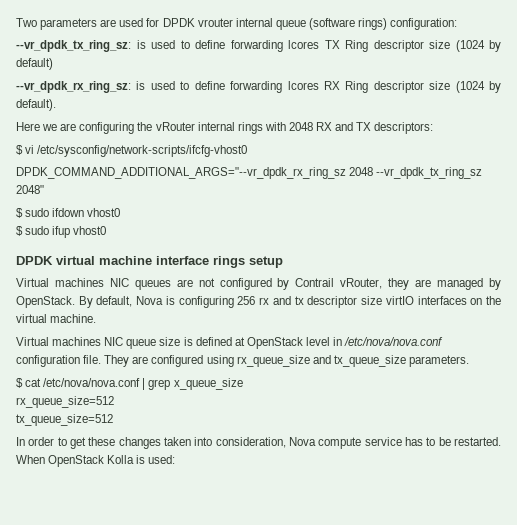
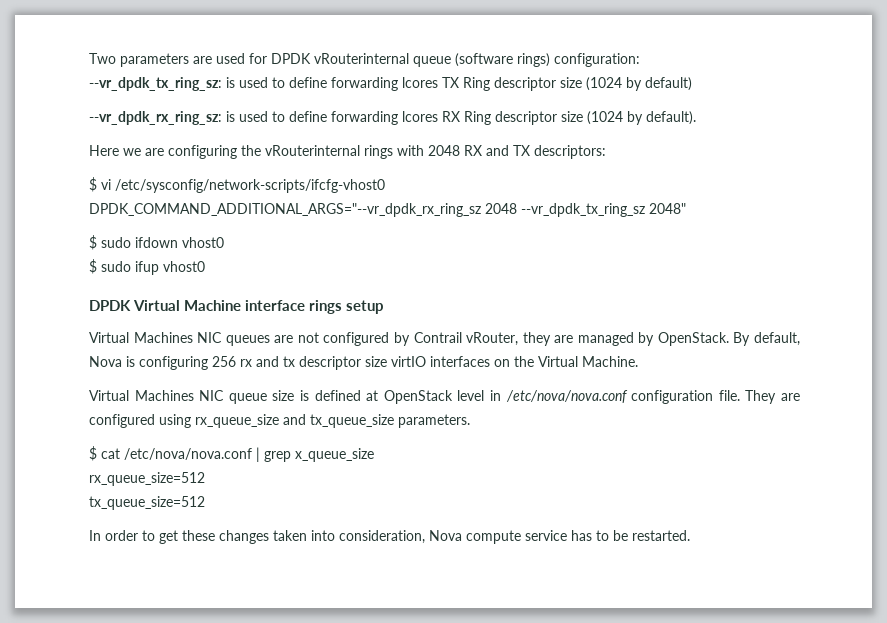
[197,18,273,27] vrouter internal -> [314,53,409,64] vRouterinternal
[155,122,235,131] vRouter internal -> [265,145,360,156] vRouterinternal
[56,256,152,265] virtual machine -> [133,300,242,311] Virtual Machine
[54,278,104,287] machines -> [133,332,193,343] Machines
[16,314,97,323] [16,337,102,346] virtual machine. // Virtual machines -> [538,356,638,367] [89,390,194,401] Virtual Machine. // Virtual Machines
[16,455,176,467] When OpenStack Kolla is used: -> (690, 535) none

